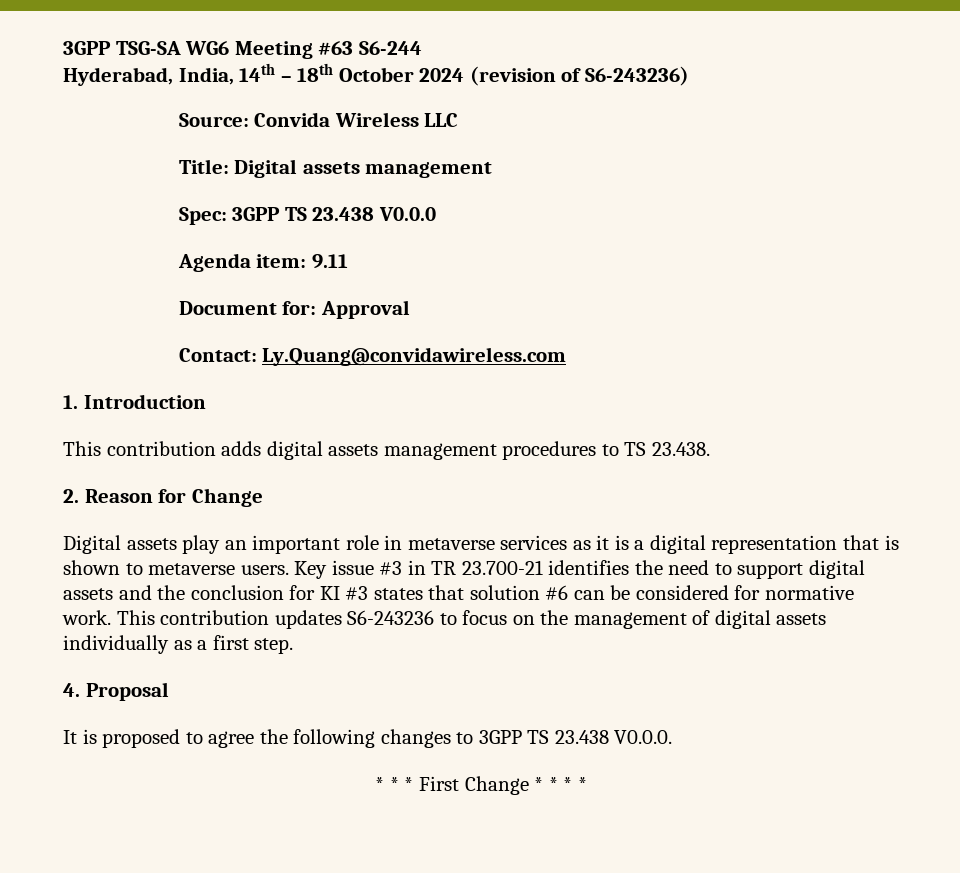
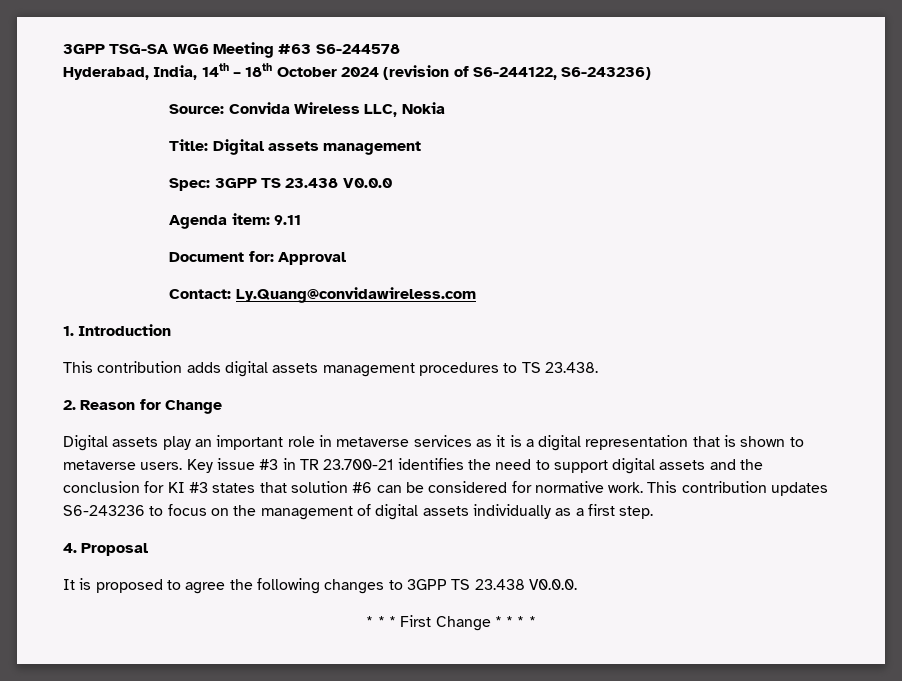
[358,41,422,55] S6-244 -> [315,44,400,54] S6-244578
(582, 75) none -> [472,67,557,80] S6-244122,
[424,113,459,127] LLC -> [364,102,445,117] LLC, Nokia

